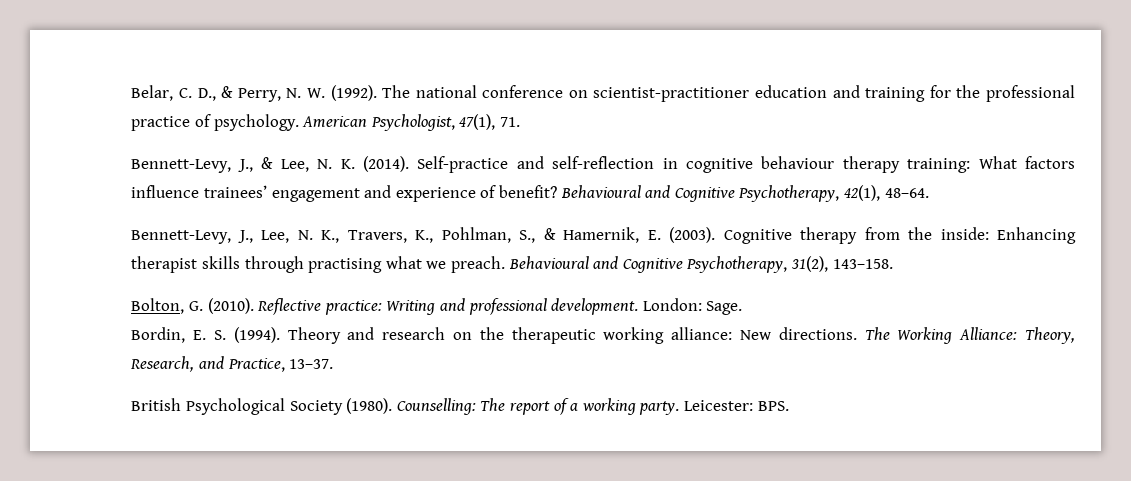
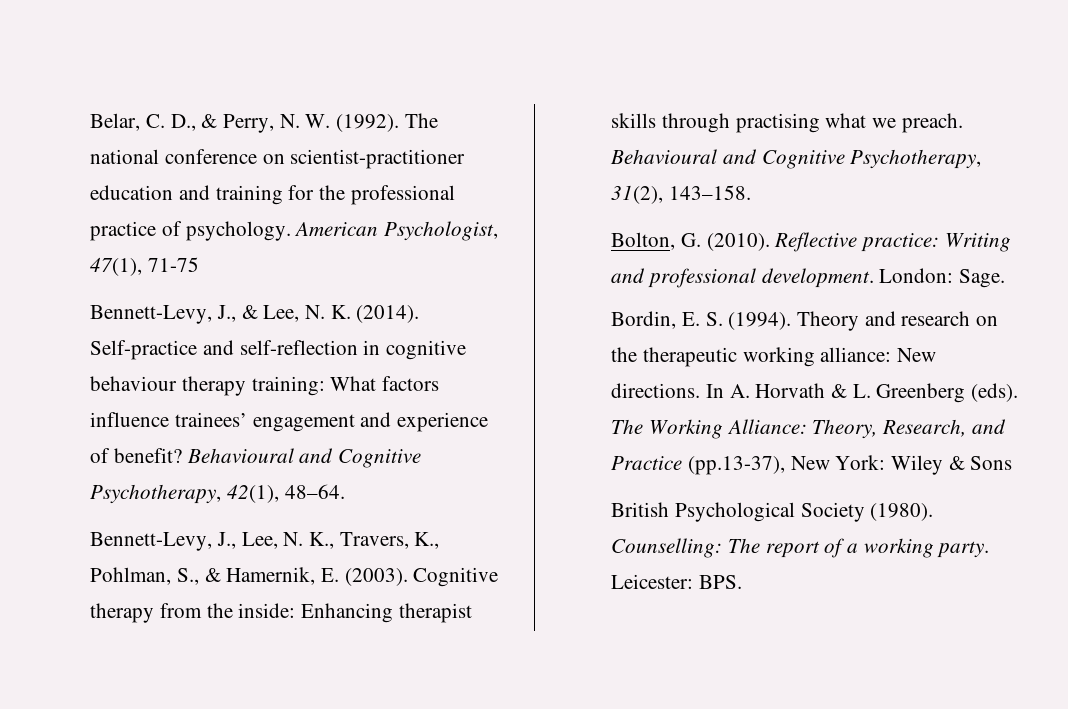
[499,117,520,127] 71. -> [147,257,199,272] 71-75
(857, 333) none -> [705,383,1018,403] In A. Horvath & L. Greenberg (eds).
[227,358,334,372] Practice, 13–37. -> [611,455,1013,475] Practice (pp.13-37), New York: Wiley & Sons

